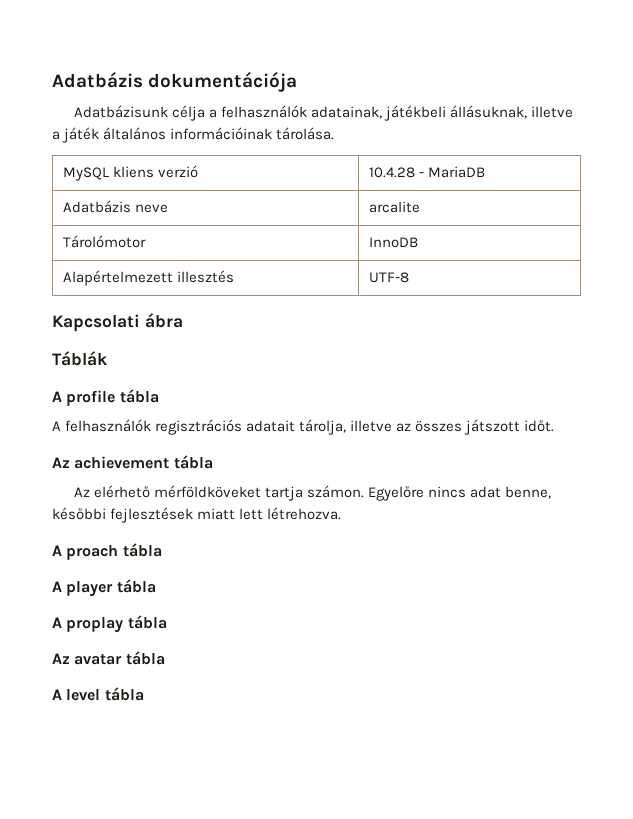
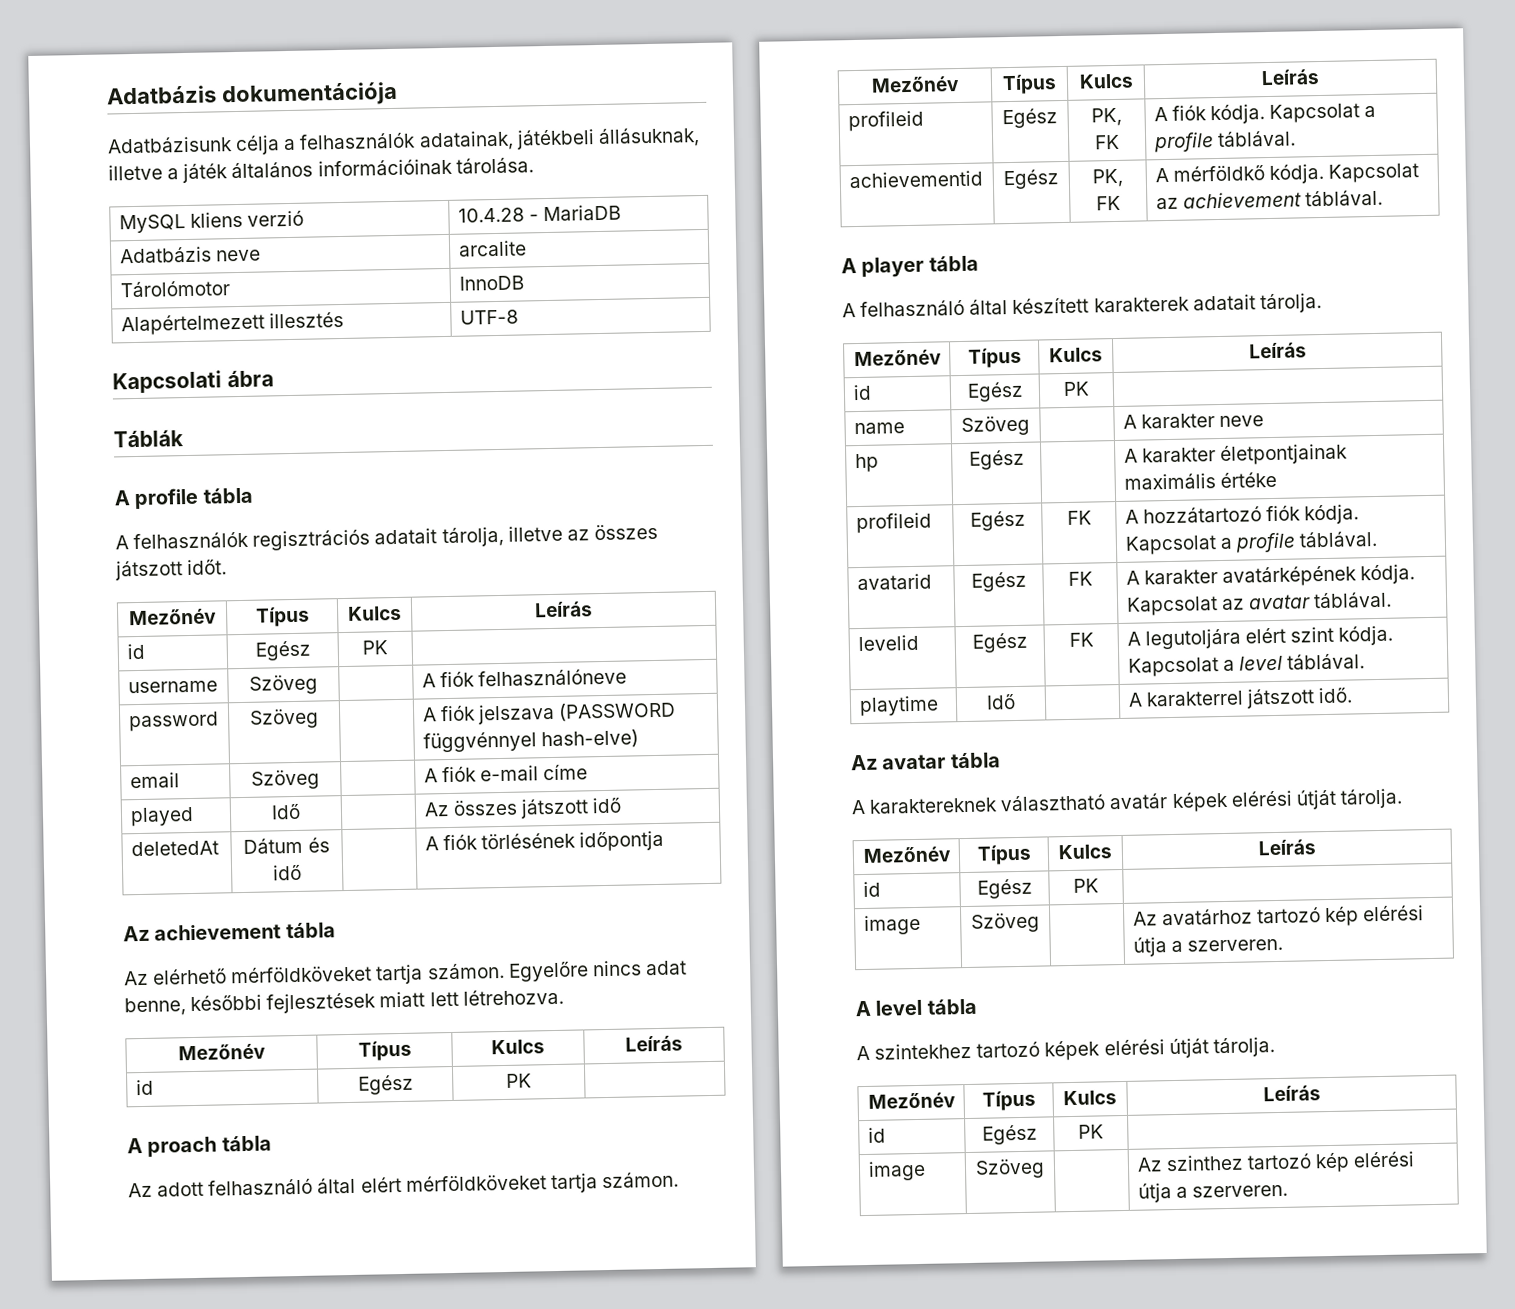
(555, 426) none -> [129,608,217,626] [254,606,310,627] [348,605,402,621] [534,601,593,618] [126,643,145,660] [254,640,312,661] [362,640,388,655] [127,680,218,694] [249,674,318,695] [421,668,628,688] [128,711,219,732] [249,708,319,729] [421,701,677,725] [422,729,640,753] [129,772,180,789] [251,769,320,790] [423,763,589,783] [129,806,194,827] [271,803,301,820] [423,797,623,819] [130,840,219,857] [243,837,330,854] [272,864,302,881] [424,830,665,852] // Mezőnév | Típus | Kulcs | Leírás // id | Egész | PK | // username | Szöveg | | A fiók felhasználóneve // password | Szöveg | | A fiók jelszava (PASSWORD függvénnyel hash-elve) // email | Szöveg | | A fiók e-mail címe // played | Idő | | Az összes játszott idő // deletedAt | Dátum és idő | | A fiók törlésének időpontja
[52,543,162,560] [52,579,156,597] [52,615,167,633] [52,651,165,665] [52,687,144,701] // A proach tábla // A player tábla // A proplay tábla // Az avatar tábla // A level tábla -> [178,1043,266,1061] [357,1040,412,1061] [491,1039,545,1055] [625,1035,683,1052] [135,1079,154,1096] [357,1074,414,1095] [506,1073,532,1088] [127,1134,272,1157] [128,1171,679,1198] [871,75,960,93] [1002,74,1057,95] [1078,73,1134,89] [1261,69,1320,86] [847,110,924,132] [1002,108,1058,129] [1091,107,1122,127] [1095,134,1120,150] [1153,103,1377,125] [1152,130,1297,153] [848,170,983,189] [1003,169,1060,190] [1092,168,1124,188] [1096,195,1121,211] [1154,163,1420,184] [1155,189,1384,210] [841,254,979,278] [842,293,1322,318] [853,349,942,367] [967,347,1022,368] [1049,347,1103,363] [1248,342,1307,359] [852,384,872,401] [966,381,1024,402] [1063,381,1090,397] [853,422,905,435] [961,415,1030,437] [1122,413,1265,429] [854,453,879,473] [968,449,1025,470] [1123,443,1349,465] [1123,471,1278,490] [855,512,932,534] [969,510,1026,531] [1066,510,1092,525] [1124,504,1360,525] [1124,530,1379,555] [856,573,932,591] [970,571,1027,592] [1067,571,1093,586] [1125,564,1416,587] [1125,591,1393,616] [857,634,919,652] [971,632,1028,653] [1068,632,1094,647] [1126,625,1394,650] [1127,653,1366,677] [858,695,939,717] [986,694,1016,710] [1127,687,1354,709] [850,751,1001,771] [851,788,1403,815] [862,846,952,863] [976,844,1032,865] [1058,844,1113,860] [1257,839,1316,856] [862,881,881,898] [976,878,1033,899] [1073,878,1099,893] [863,914,921,936] [971,912,1040,933] [1132,905,1425,927] [1132,936,1284,957] [855,997,978,1017] [856,1037,1275,1061] [867,1092,956,1109] [981,1090,1036,1111] [1063,1090,1117,1106] [1262,1085,1321,1102] [867,1127,886,1143] [981,1124,1038,1145] [1078,1124,1104,1139] [867,1160,926,1181] [975,1158,1045,1179] [1136,1151,1416,1173] [1137,1182,1289,1203] // Mezőnév | Típus | Kulcs | Leírás // id | Egész | PK | // A proach tábla // Az adott felhasználó által elért mérföldköveket tartja számon. // Mezőnév | Típus | Kulcs | Leírás // profileid | Egész | PK, FK | A fiók kódja. Kapcsolat a profile táblával. // achievementid | Egész | PK, FK | A mérföldkő kódja. Kapcsolat az achievement táblával. // A player tábla // A felhasználó által készített karakterek adatait tárolja. // Mezőnév | Típus | Kulcs | Leírás // id | Egész | PK | // name | Szöveg | | A karakter neve // hp | Egész | | A karakter életpontjainak maximális értéke // profileid | Egész | FK | A hozzátartozó fiók kódja. Kapcsolat a profile táblával. // avatarid | Egész | FK | A karakter avatárképének kódja. Kapcsolat az avatar táblával. // levelid | Egész | FK | A legutoljára elért szint kódja. Kapcsolat a level táblával. // playtime | Idő | | A karakterrel játszott idő. // Az avatar tábla // A karaktereknek választható avatár képek elérési útját tárolja. // Mezőnév | Típus | Kulcs | Leírás // id | Egész | PK | // image | Szöveg | | Az avatárhoz tartozó kép elérési útja a szerveren. // A level tábla // A szintekhez tartozó képek elérési útját tárolja. // Mezőnév | Típus | Kulcs | Leírás // id | Egész | PK | // image | Szöveg | | Az szinthez tartozó kép elérési útja a szerveren.

